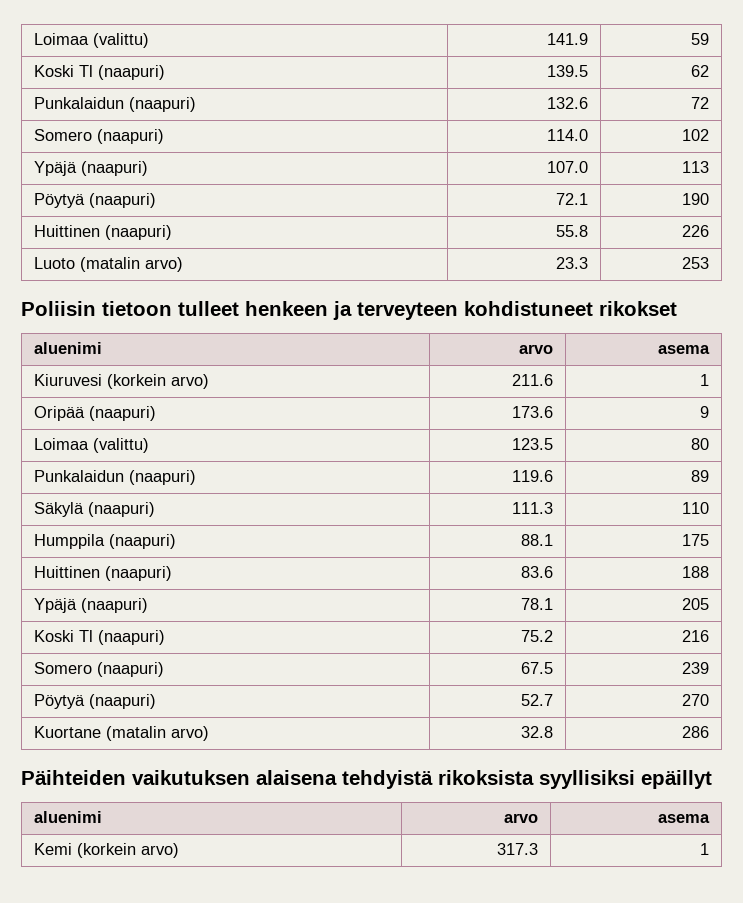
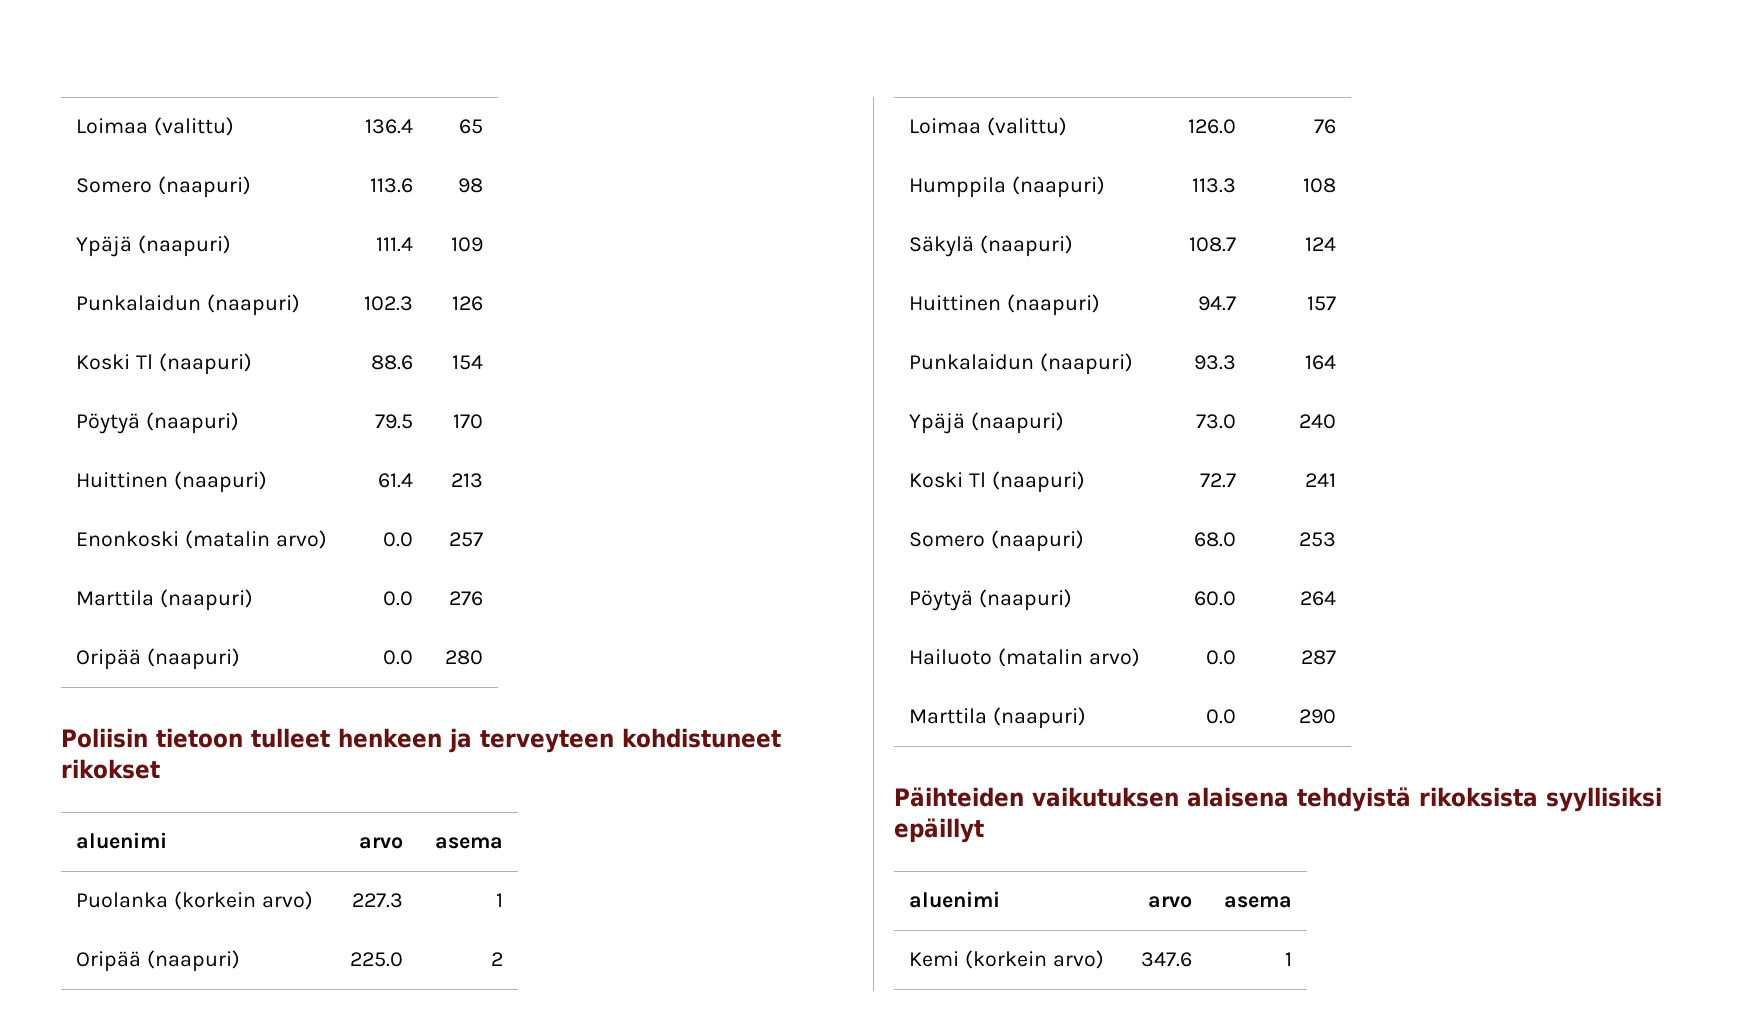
[33,33,149,48] [547,33,589,45] [691,33,710,45] [33,65,165,80] [547,65,589,77] [691,65,710,77] [33,97,196,112] [547,97,589,109] [691,97,710,109] [33,129,164,144] [547,129,589,141] [682,129,710,141] [33,161,148,176] [547,161,589,173] [682,161,710,173] [33,193,156,208] [556,193,589,205] [682,193,710,205] [33,225,172,240] [556,225,589,237] [682,225,710,237] [33,257,183,272] [556,257,589,269] [682,257,710,269] Loimaa (valittu) | 141.9 | 59 // Koski Tl (naapuri) | 139.5 | 62 // Punkalaidun (naapuri) | 132.6 | 72 // Somero (naapuri) | 114.0 | 102 // Ypäjä (naapuri) | 107.0 | 113 // Pöytyä (naapuri) | 72.1 | 190 // Huittinen (naapuri) | 55.8 | 226 // Luoto (matalin arvo) | 23.3 | 253 -> [76,117,235,136] [364,119,413,134] [458,119,483,134] [76,176,252,198] [369,178,413,193] [457,178,483,193] [76,235,232,257] [375,237,413,252] [450,237,483,252] [76,294,301,316] [363,296,413,311] [451,296,483,311] [76,353,252,375] [370,355,413,370] [451,355,483,370] [76,412,240,434] [374,414,413,429] [452,414,483,429] [76,471,268,493] [377,473,413,488] [450,473,483,488] [76,530,327,549] [382,532,413,547] [448,532,483,547] [76,589,254,611] [382,591,413,606] [448,591,483,606] [76,648,241,670] [382,650,413,665] [444,650,483,665] Loimaa (valittu) | 136.4 | 65 // Somero (naapuri) | 113.6 | 98 // Ypäjä (naapuri) | 111.4 | 109 // Punkalaidun (naapuri) | 102.3 | 126 // Koski Tl (naapuri) | 88.6 | 154 // Pöytyä (naapuri) | 79.5 | 170 // Huittinen (naapuri) | 61.4 | 213 // Enonkoski (matalin arvo) | 0.0 | 257 // Marttila (naapuri) | 0.0 | 276 // Oripää (naapuri) | 0.0 | 280
[33,374,209,389] [512,374,554,386] Kiuruvesi (korkein arvo) | 211.6 -> [76,891,313,910] [351,893,403,908] Puolanka (korkein arvo) | 227.3
[512,406,554,418] [700,406,710,418] [33,438,149,453] [512,438,554,450] [691,438,710,450] [33,470,196,485] [512,470,554,482] [691,470,710,482] [33,502,155,517] [512,502,554,514] [682,502,710,514] [33,534,176,549] [521,534,554,546] [682,534,710,546] [33,566,172,581] [521,566,554,578] [682,566,710,578] [33,598,148,613] [521,598,554,610] [682,598,710,610] [33,630,165,645] [521,630,554,642] [682,630,710,642] [33,662,164,677] [521,662,554,674] [682,662,710,674] [33,694,156,709] [521,694,554,706] [682,694,710,706] [33,726,209,741] [521,726,554,738] [682,726,710,738] 173.6 | 9 // Loimaa (valittu) | 123.5 | 80 // Punkalaidun (naapuri) | 119.6 | 89 // Säkylä (naapuri) | 111.3 | 110 // Humppila (naapuri) | 88.1 | 175 // Huittinen (naapuri) | 83.6 | 188 // Ypäjä (naapuri) | 78.1 | 205 // Koski Tl (naapuri) | 75.2 | 216 // Somero (naapuri) | 67.5 | 239 // Pöytyä (naapuri) | 52.7 | 270 // Kuortane (matalin arvo) | 32.8 | 286 -> [349,952,403,967] [490,952,503,966] [909,117,1068,136] [1187,119,1236,134] [1313,119,1336,134] [909,176,1106,198] [1191,178,1236,193] [1302,178,1336,193] [909,235,1074,257] [1188,237,1236,252] [1304,237,1336,251] [909,294,1101,316] [1197,296,1236,311] [1306,296,1336,311] [909,353,1134,375] [1193,355,1236,370] [1304,355,1336,370] [909,412,1065,434] [1195,414,1236,429] [1298,414,1336,429] [909,471,1085,493] [1199,473,1236,488] [1304,473,1336,487] [909,530,1085,552] [1193,532,1236,547] [1298,532,1336,547] [909,589,1073,611] [1193,591,1236,606] [1299,591,1336,606] [909,648,1140,667] [1205,650,1236,665] [1300,650,1336,665] [909,707,1087,729] [1205,709,1236,724] [1298,709,1336,724] 225.0 | 2 // Loimaa (valittu) | 126.0 | 76 // Humppila (naapuri) | 113.3 | 108 // Säkylä (naapuri) | 108.7 | 124 // Huittinen (naapuri) | 94.7 | 157 // Punkalaidun (naapuri) | 93.3 | 164 // Ypäjä (naapuri) | 73.0 | 240 // Koski Tl (naapuri) | 72.7 | 241 // Somero (naapuri) | 68.0 | 253 // Pöytyä (naapuri) | 60.0 | 264 // Hailuoto (matalin arvo) | 0.0 | 287 // Marttila (naapuri) | 0.0 | 290
[497,843,539,855] 317.3 -> [1140,952,1192,967] 347.6

